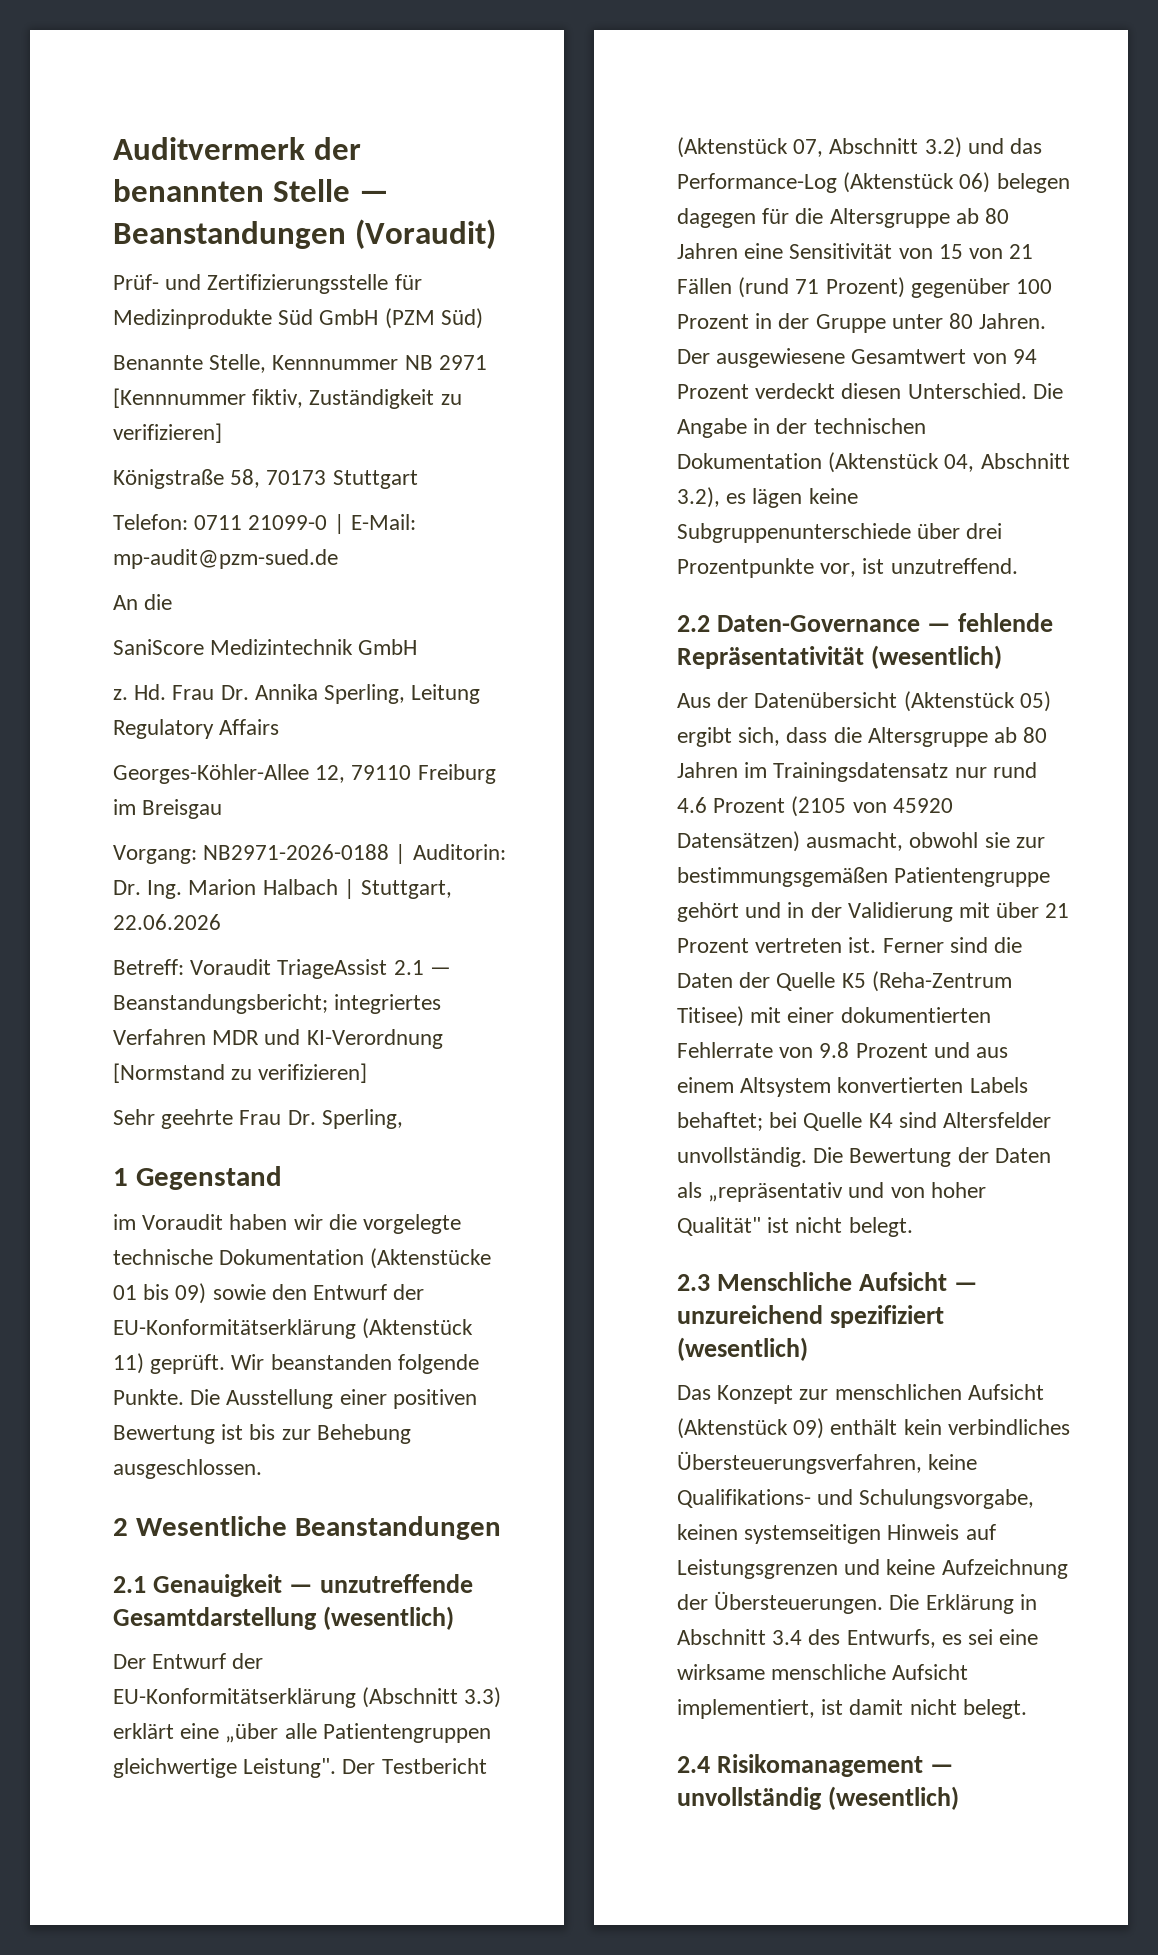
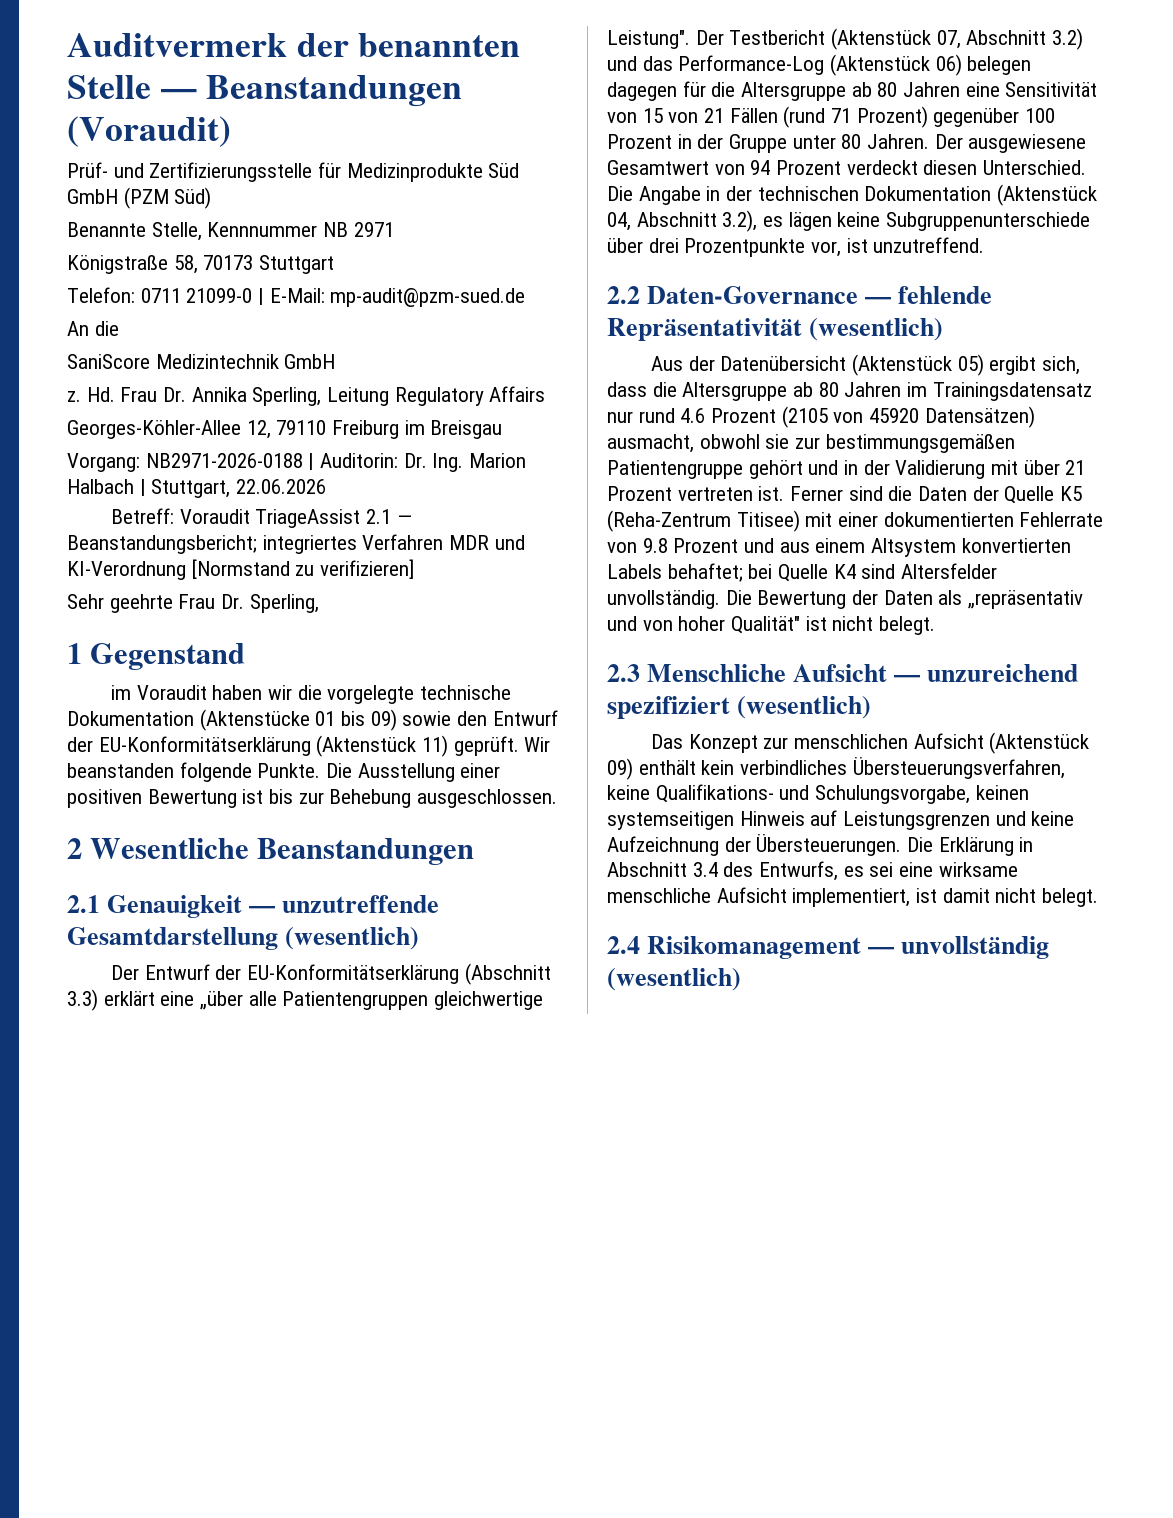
[113,388,462,409] [113,423,222,443] [Kennnummer fiktiv, Zuständigkeit zu verifizieren] -> (394, 229) none

